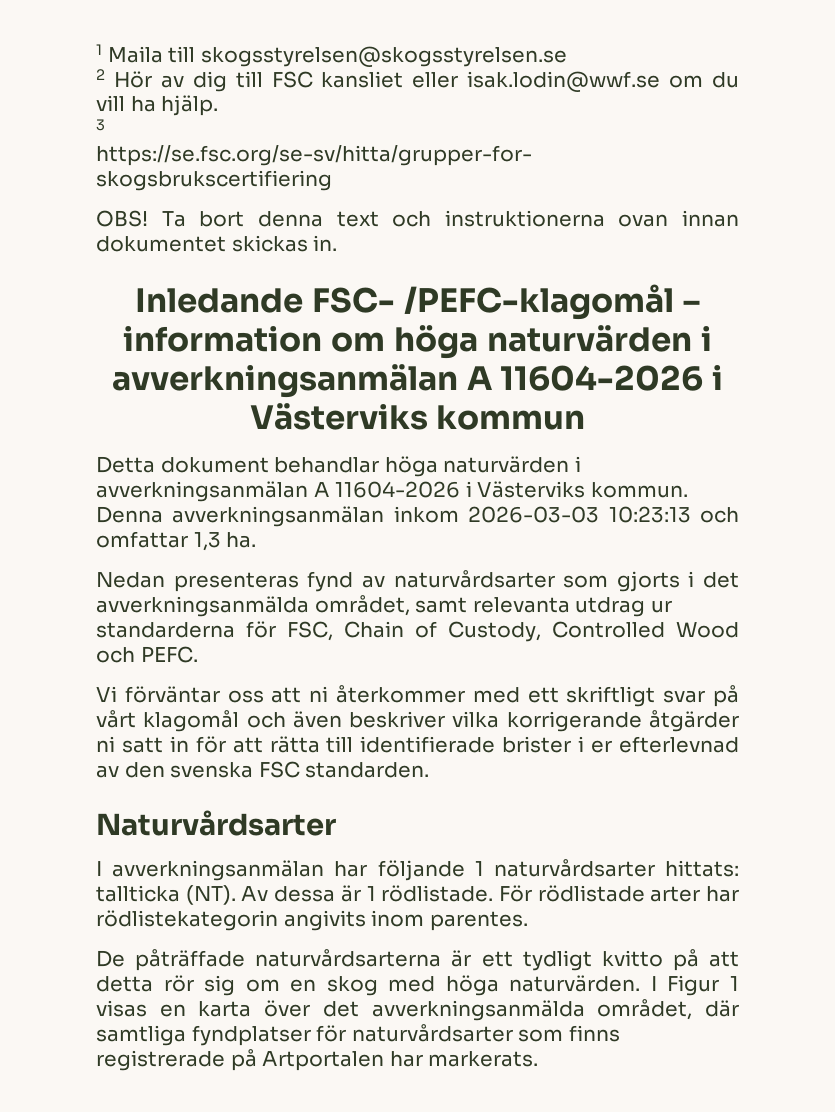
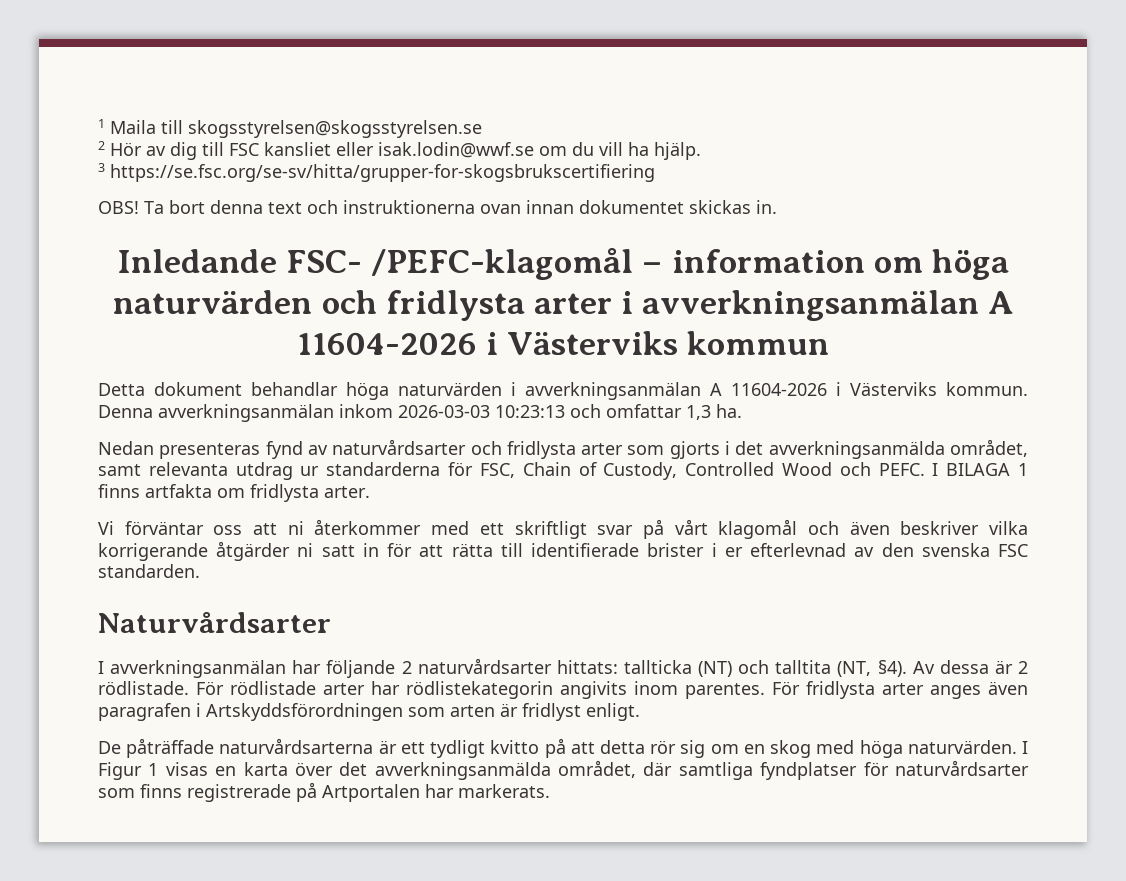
(692, 338) none -> [321,290,612,321] och fridlysta arter
(555, 579) none -> [470,441,624,459] och fridlysta arter
(198, 654) none -> [932,463,1028,476] [98,484,370,502] I BILAGA 1 finns artfakta om fridlysta arter.
[474,861,484,876] 1 -> [401,661,412,674] 2
[185,885,236,905] (NT). -> [698,660,907,677] (NT) och talltita (NT, §4).
[366,886,376,901] 1 -> [1018,661,1028,674] 2
(528, 921) none -> [772,681,1028,699] [98,703,640,721] För fridlysta arter anges även paragrafen i Artskyddsförordningen som arten är fridlyst enligt.

